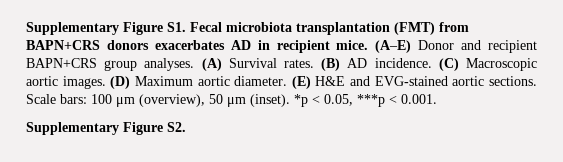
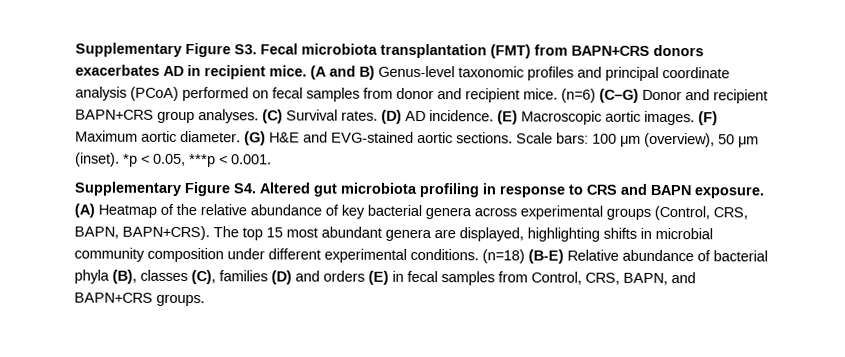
[26,22,186,35] Supplementary Figure S1. -> [75,42,257,58] Supplementary Figure S3.
[375,40,412,53] (A–E) -> [310,65,730,81] [75,86,639,103] (A and B) Genus-level taxonomic profiles and principal coordinate analysis (PCoA) performed on fecal samples from donor and recipient mice. (n=6) (C–G)
[201,58,222,71] (A) -> [262,109,283,124] (C)
[321,58,341,71] (B) -> [381,109,402,124] (D)
[438,58,459,71] (C) -> [497,110,518,125] (E)
[110,76,131,89] (D) -> [698,111,718,126] (F)
[291,76,311,89] (E) -> [244,131,266,146] (G)
[167,122,186,132] S2. -> [233,182,764,199] [74,203,748,221] [74,225,713,242] [74,247,768,264] [74,269,696,286] [74,292,205,307] S4. Altered gut microbiota profiling in response to CRS and BAPN exposure. (A) Heatmap of the relative abundance of key bacterial genera across experimental groups (Control, CRS, BAPN, BAPN+CRS). The top 15 most abundant genera are displayed, highlighting shifts in microbial community composition under different experimental conditions. (n=18) (B-E) Relative abundance of bacterial phyla (B), classes (C), families (D) and orders (E) in fecal samples from Control, CRS, BAPN, and BAPN+CRS groups.

